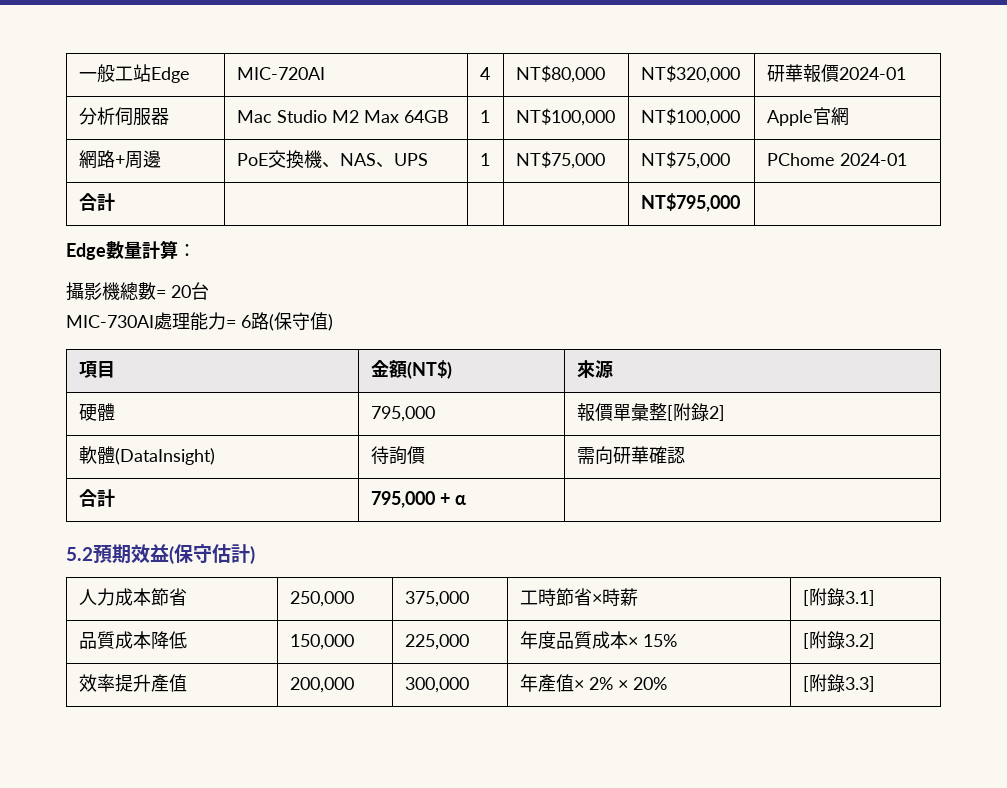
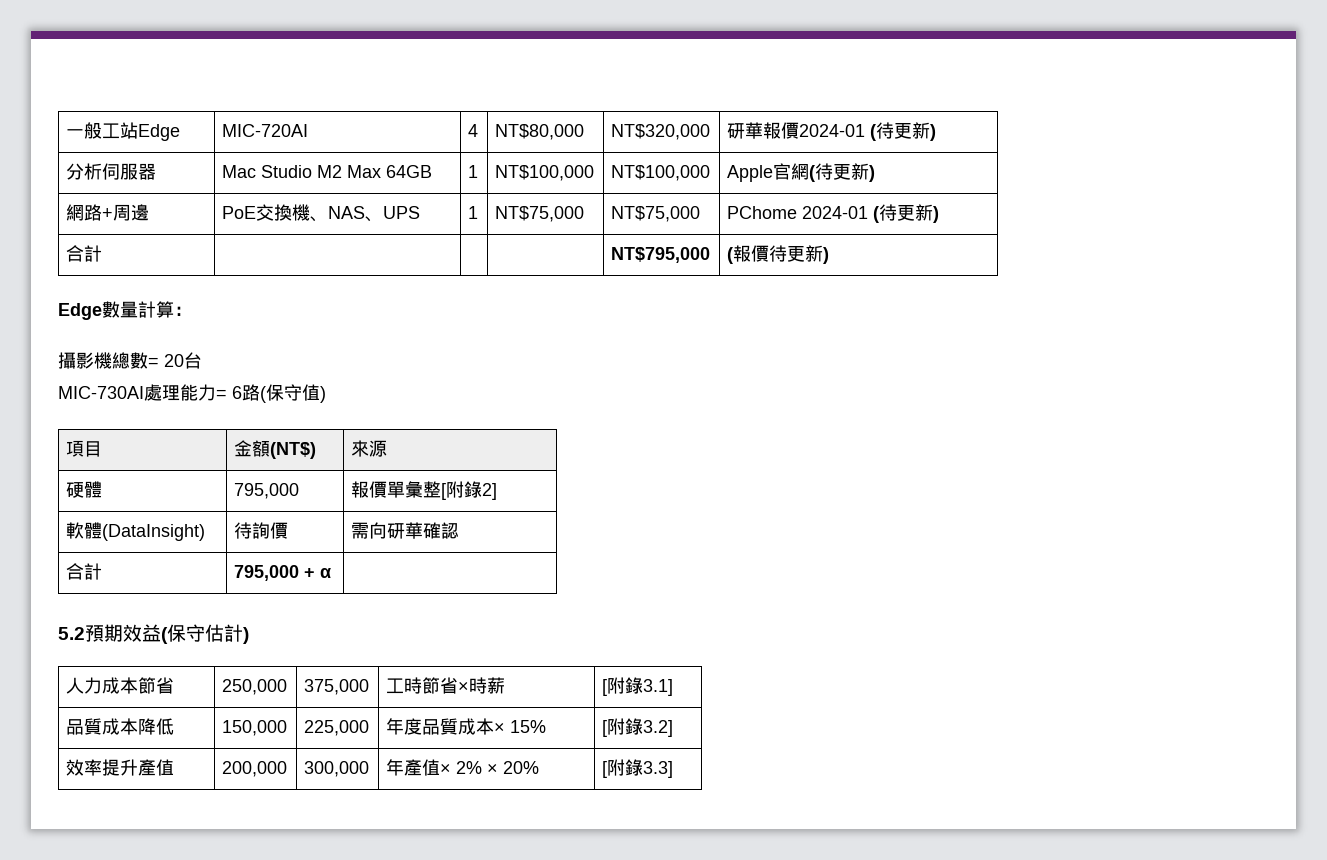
(906, 73) none -> [869,122,936,141] (待更新)
(849, 116) none -> [808,163,875,182] (待更新)
(907, 159) none -> [872,204,939,223] (待更新)
(740, 202) none -> [726,245,829,264] (報價待更新)

